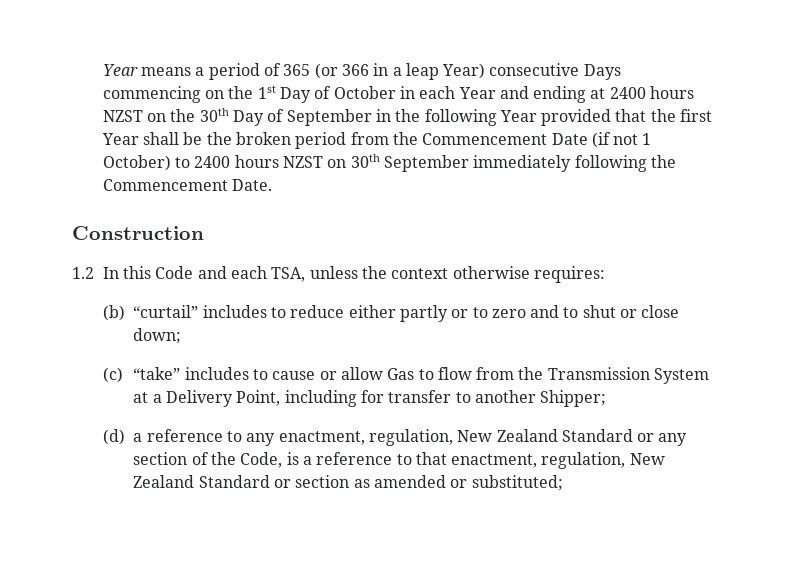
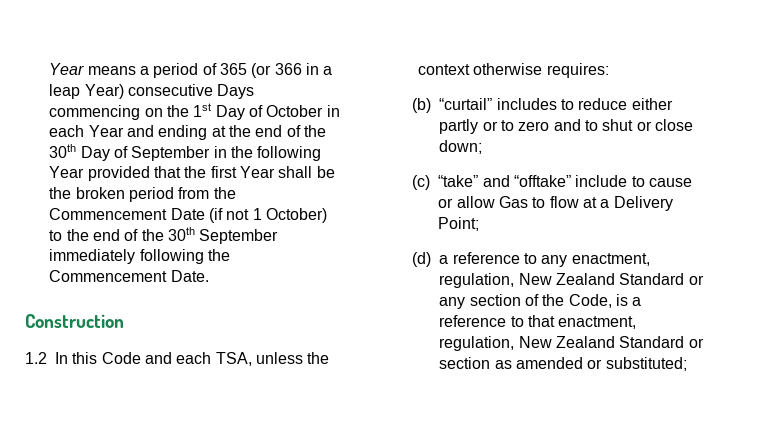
[609,86,695,99] [102,110,166,122] 2400 hours NZST on -> [228,125,301,137] the end of
[194,155,347,168] 2400 hours NZST on -> [66,229,164,241] the end of the
[184,367,249,380] includes -> [482,175,628,187] and “offtake” include
[476,367,710,384] [133,390,607,407] from the Transmission System at a Delivery Point, including for transfer to another Shipper; -> [582,196,673,211] [438,217,480,231] at a Delivery Point;

